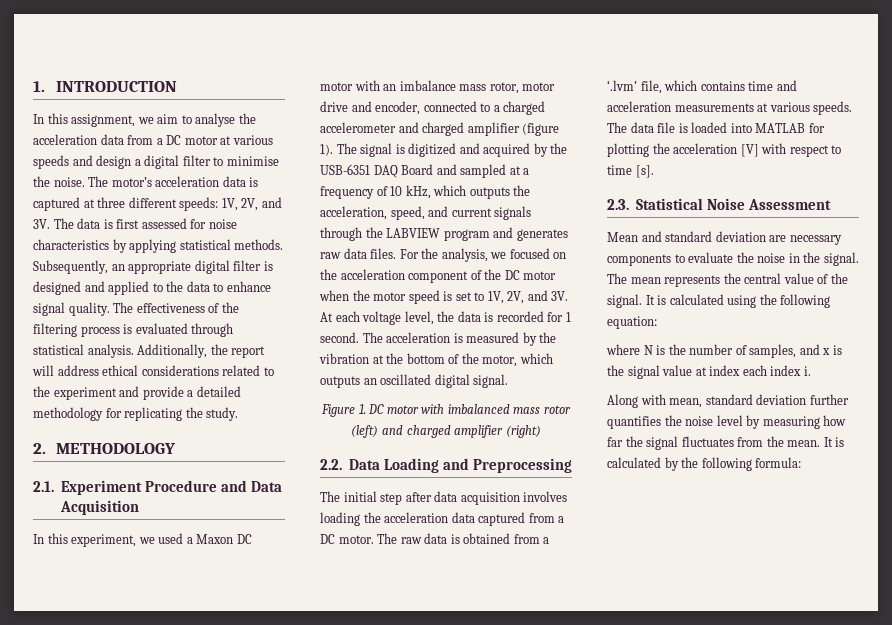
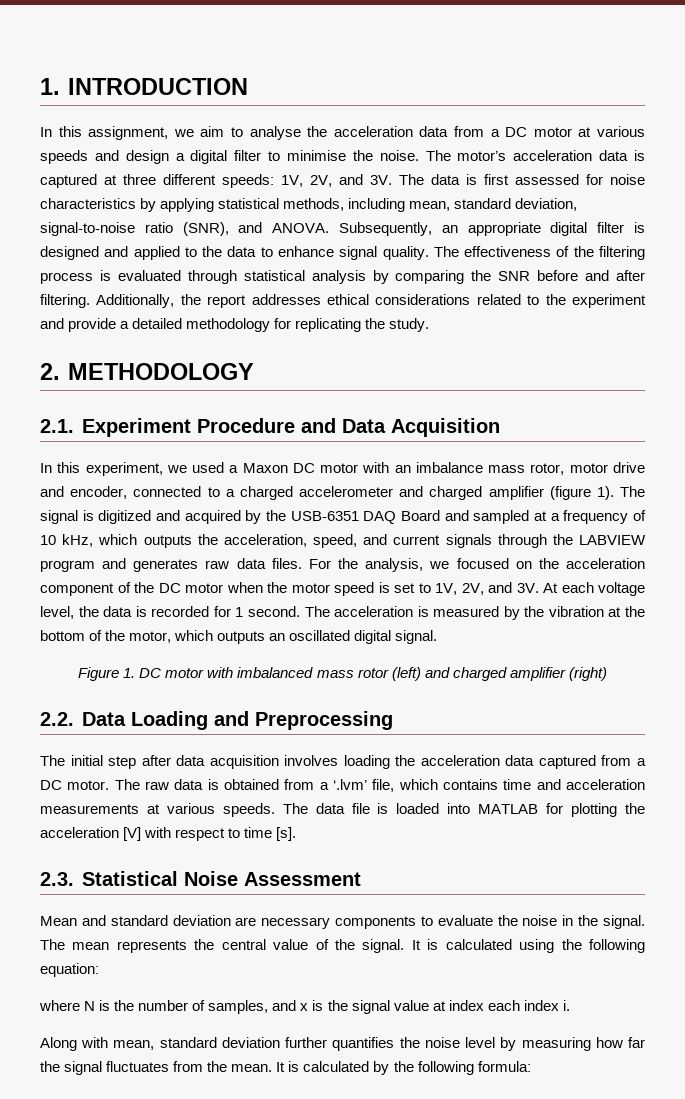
[234,239,284,250] methods. -> [283,198,578,212] [40,222,330,236] methods, including mean, standard deviation, signal-to-noise ratio (SNR), and ANOVA.
[87,344,134,358] analysis. -> [311,270,645,284] [40,294,90,308] analysis by comparing the SNR before and after filtering.
[32,365,99,376] will address -> [251,294,321,305] addresses

